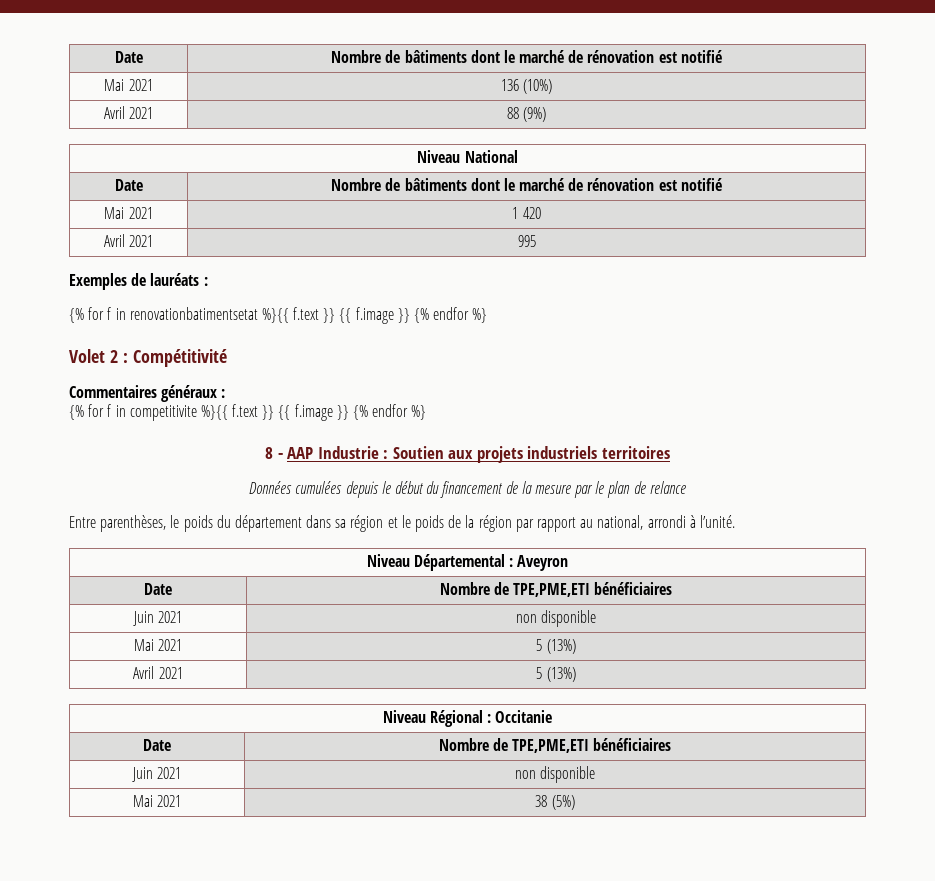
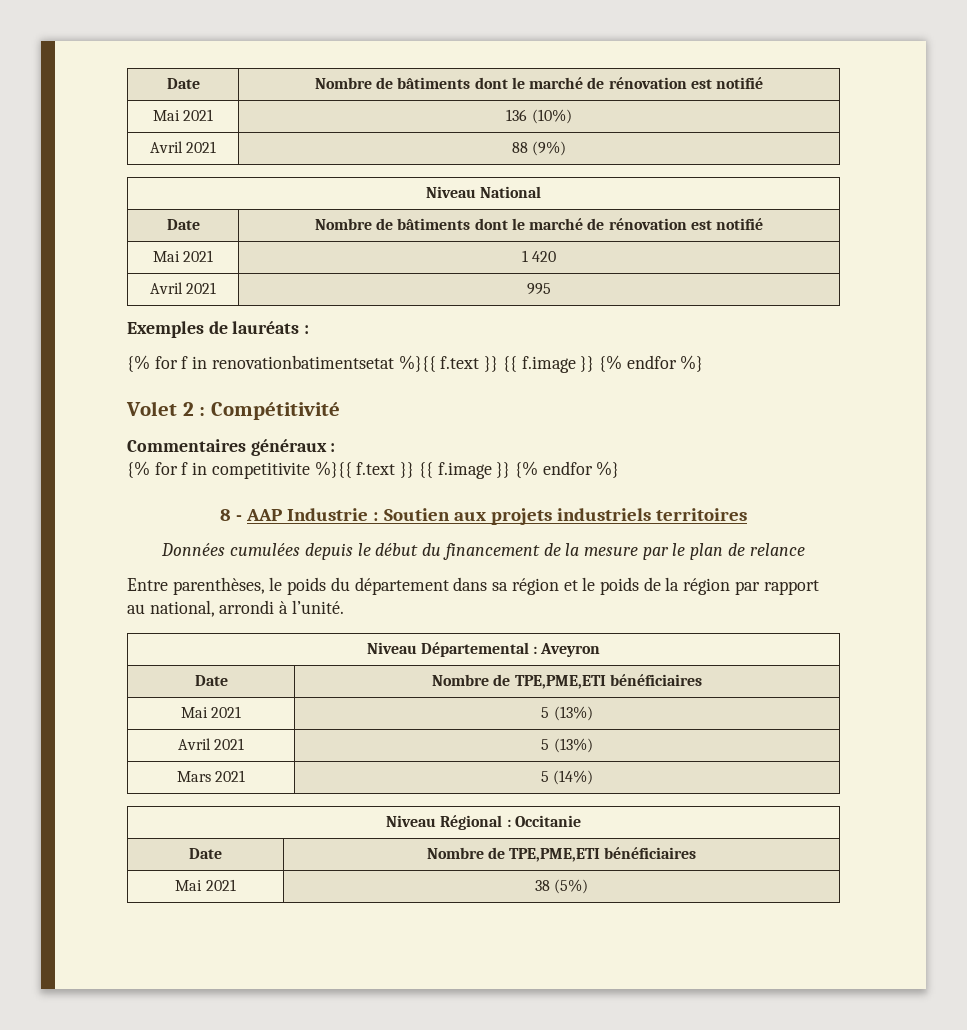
[132,611,183,626] [515,610,597,627] // Juin 2021 | non disponible -> (702, 680) none
(576, 674) none -> [176,770,246,782] [540,770,594,785] // Mars 2021 | 5 (14%)
[131,767,182,782] [514,766,596,783] // Juin 2021 | non disponible -> (697, 853) none

